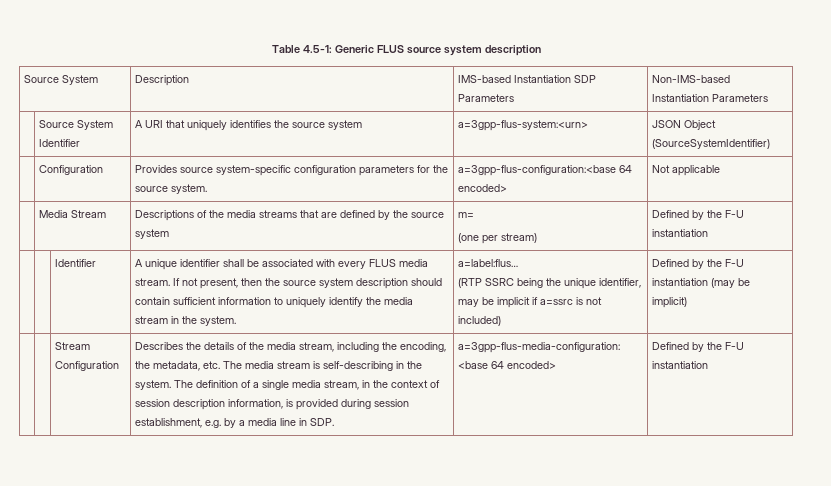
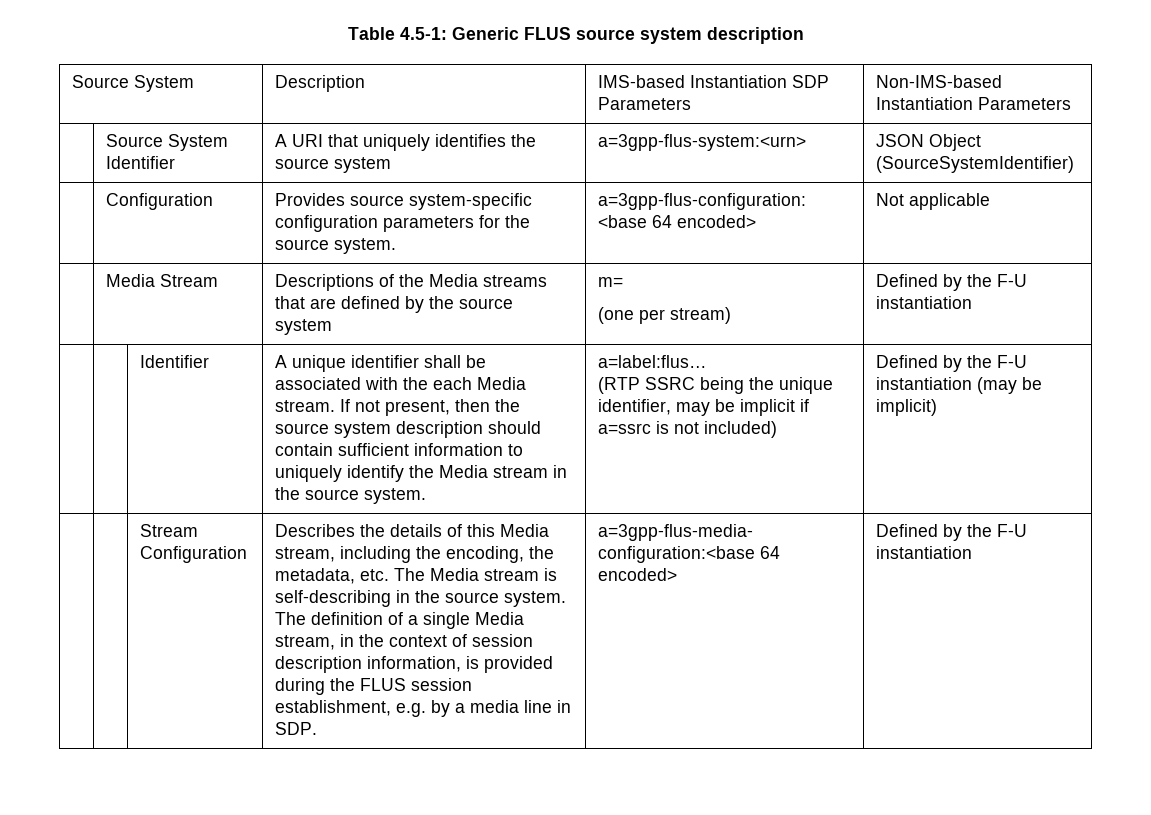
[227,210,257,218] media -> [428,274,478,287] Media
[338,259,429,269] every FLUS media -> [402,377,526,390] the each Media
[384,297,414,305] media -> [438,465,488,478] Media
(198, 320) none -> [304,489,359,500] source
[249,342,297,350] the media -> [466,524,549,537] this Media
[245,361,275,369] media -> [429,568,479,581] Media
(423, 365) none -> [444,592,499,603] source
[292,380,322,388] media -> [474,612,524,625] Media
(372, 404) none -> [329,678,406,691] the FLUS

